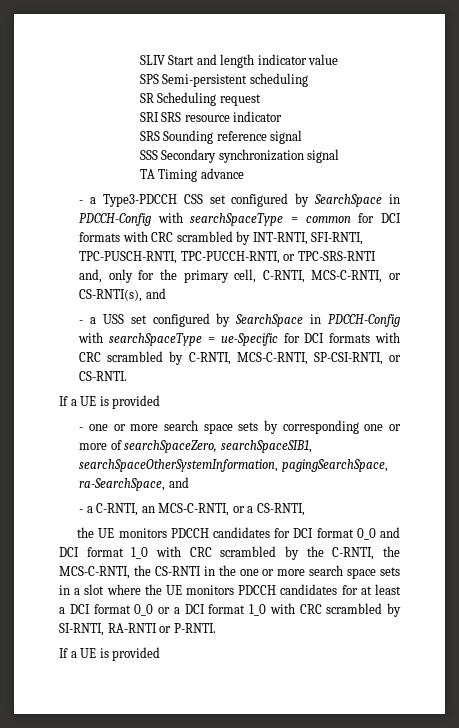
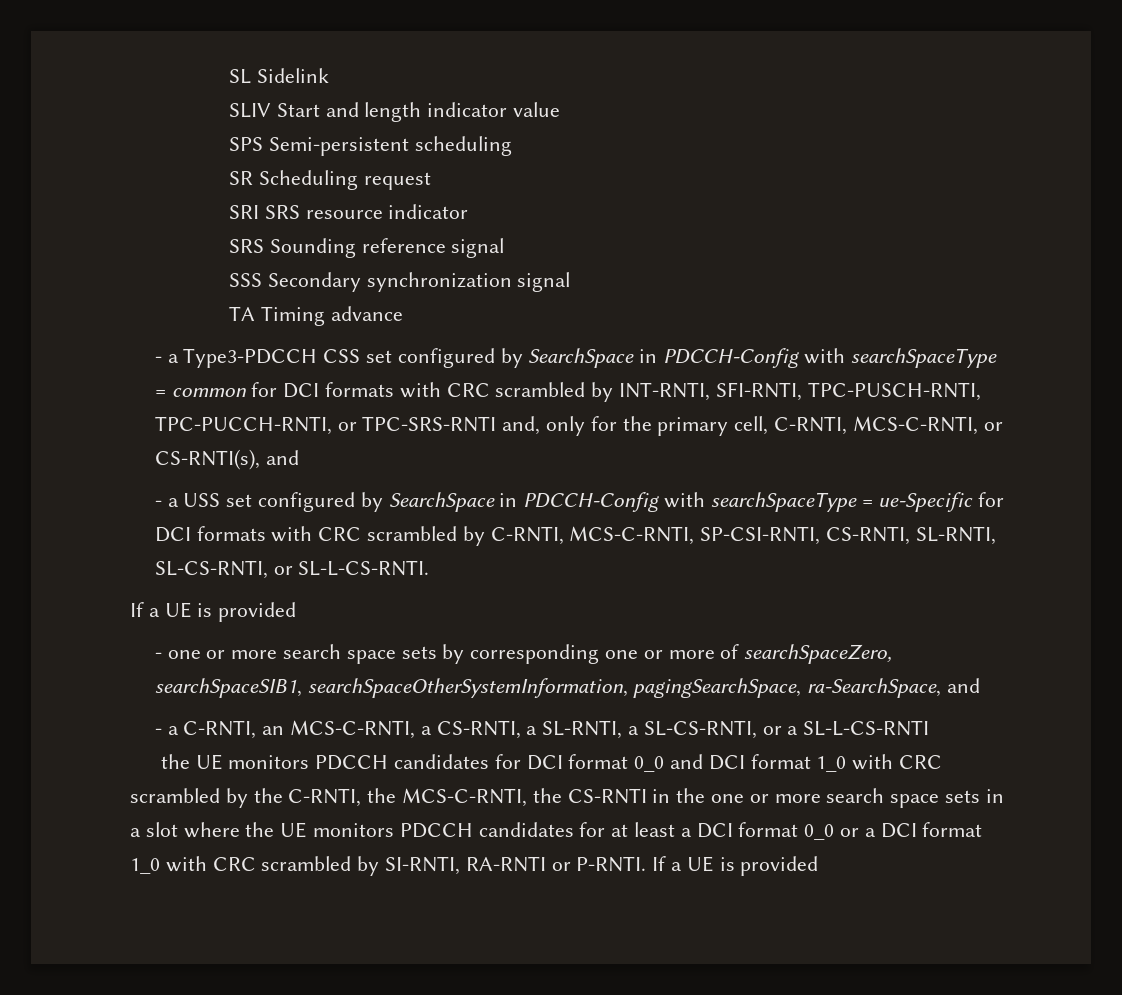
(139, 60) none -> [228,68,329,84] SL Sidelink //
[389,355,401,362] [79,371,128,381] or CS-RNTI. -> [825,526,996,545] [154,560,430,579] CS-RNTI, SL-RNTI, SL-CS-RNTI, or SL-L-CS-RNTI.
[232,503,305,516] or a CS-RNTI, -> [420,720,930,739] a CS-RNTI, a SL-RNTI, a SL-CS-RNTI, or a SL-L-CS-RNTI
(216, 628) // -> (647, 864) none

